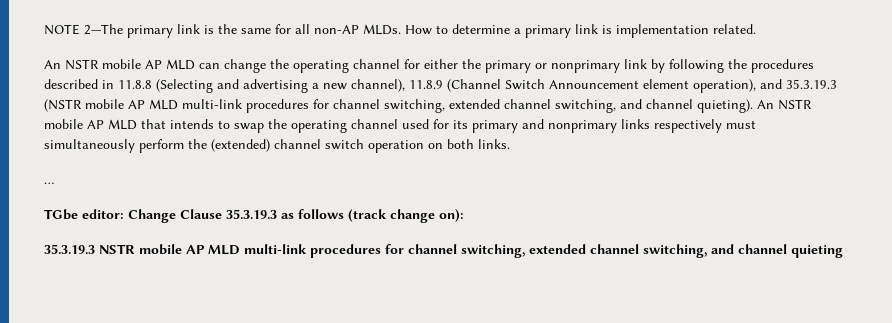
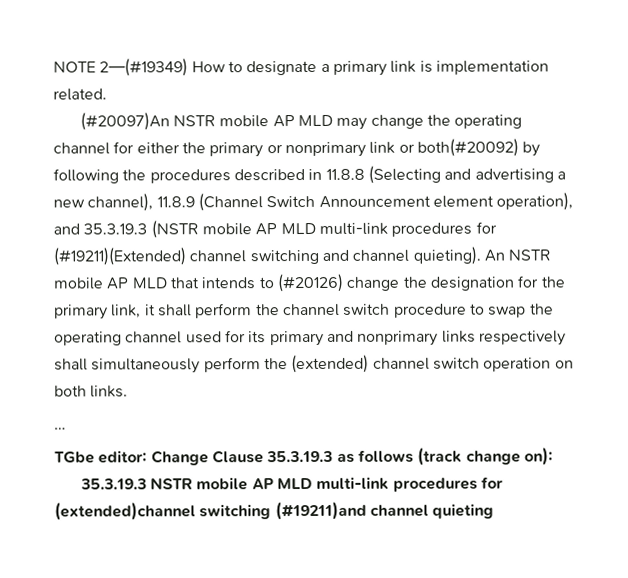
[84,24,401,38] 2—The primary link is the same for all non-AP MLDs. -> [99,58,189,77] 2—(#19349)
[452,24,510,34] determine -> [246,60,318,76] designate
[44,59,220,70] An NSTR mobile AP MLD can -> [79,112,368,131] (#20097)An NSTR mobile AP MLD may
(647, 64) none -> [398,138,519,157] or both(#20092)
[333,99,616,113] channel switching, extended channel switching, -> [53,247,319,266] (#19211)(Extended) channel switching
(230, 124) none -> [276,273,565,293] [54,303,485,320] (#20126) change the designation for the primary link, it shall perform the channel switch procedure to
[726,120,756,129] must -> [54,358,88,371] shall
[408,244,734,258] channel switching, extended channel switching, and -> [54,501,367,521] (extended)channel switching (#19211)and

